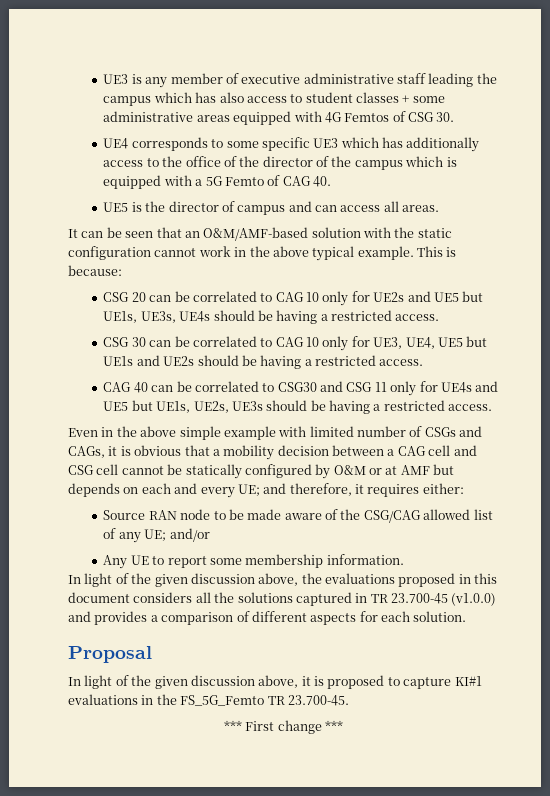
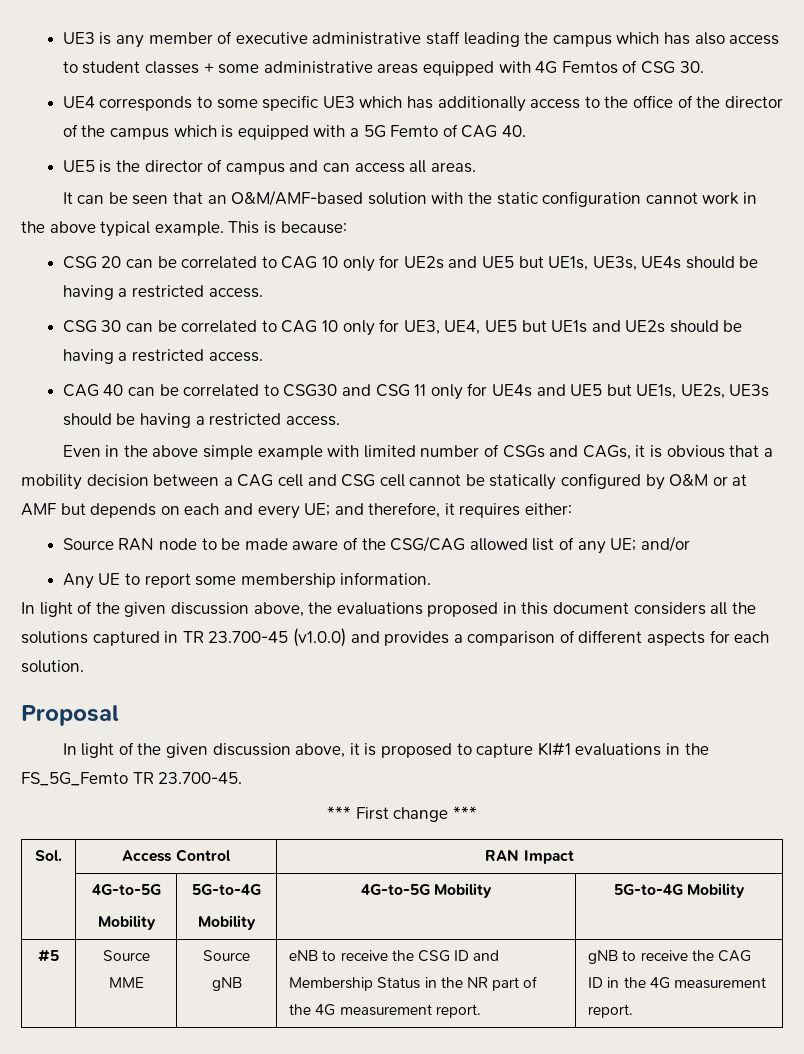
(344, 725) none -> [35,850,62,861] [122,849,231,862] [485,850,574,864] [91,884,161,895] [97,915,156,930] [192,884,261,895] [198,915,256,930] [360,883,493,898] [613,883,746,898] [38,949,59,962] [102,950,150,961] [108,977,144,988] [203,950,250,961] [211,977,242,991] [289,950,500,962] [289,976,538,991] [289,1004,481,1018] [588,950,751,964] [588,977,766,989] [588,1004,634,1018] // Sol. | Access Control | RAN Impact // | 4G-to-5G // Mobility | 5G-to-4G // Mobility | 4G-to-5G Mobility | 5G-to-4G Mobility // #5 | Source MME | Source gNB | eNB to receive the CSG ID and Membership Status in the NR part of the 4G measurement report. | gNB to receive the CAG ID in the 4G measurement report.

